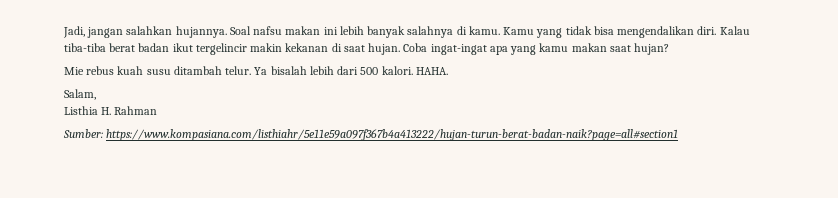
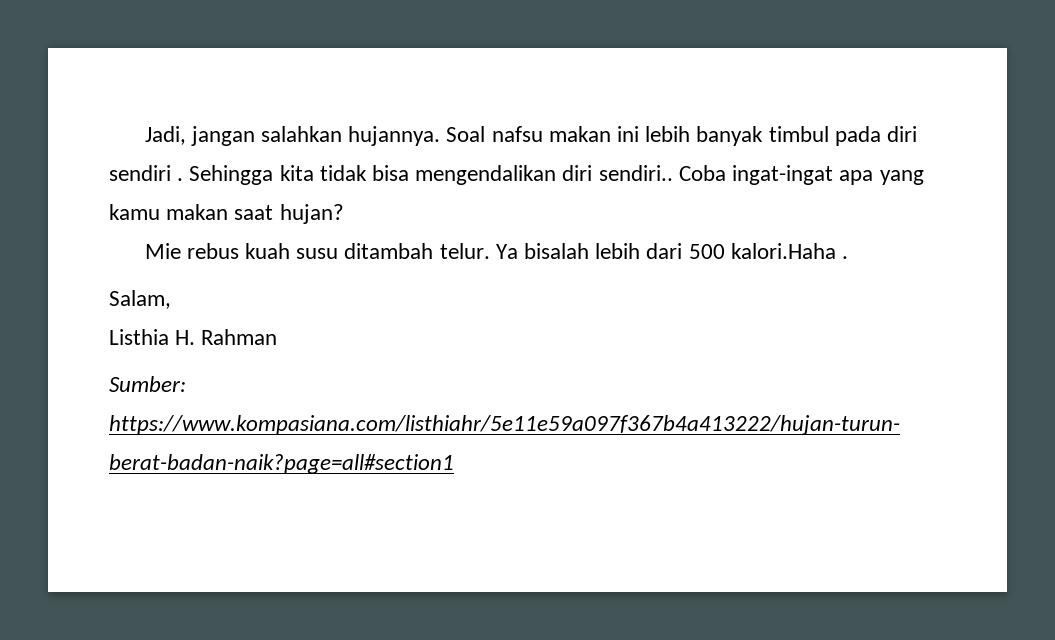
[407,26,750,38] [64,43,401,55] salahnya di kamu. Kamu yang tidak bisa mengendalikan diri. Kalau tiba-tiba berat badan ikut tergelincir makin kekanan di saat hujan. -> [768,126,918,146] [109,165,673,185] timbul pada diri sendiri . Sehingga kita tidak bisa mengendalikan diri sendiri..
[381,66,448,75] kalori. HAHA. -> [730,243,849,259] kalori.Haha .

